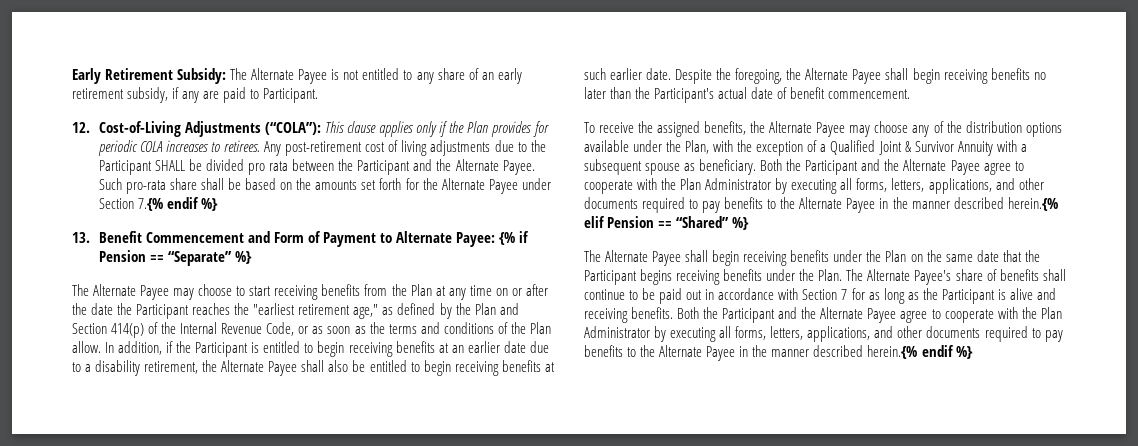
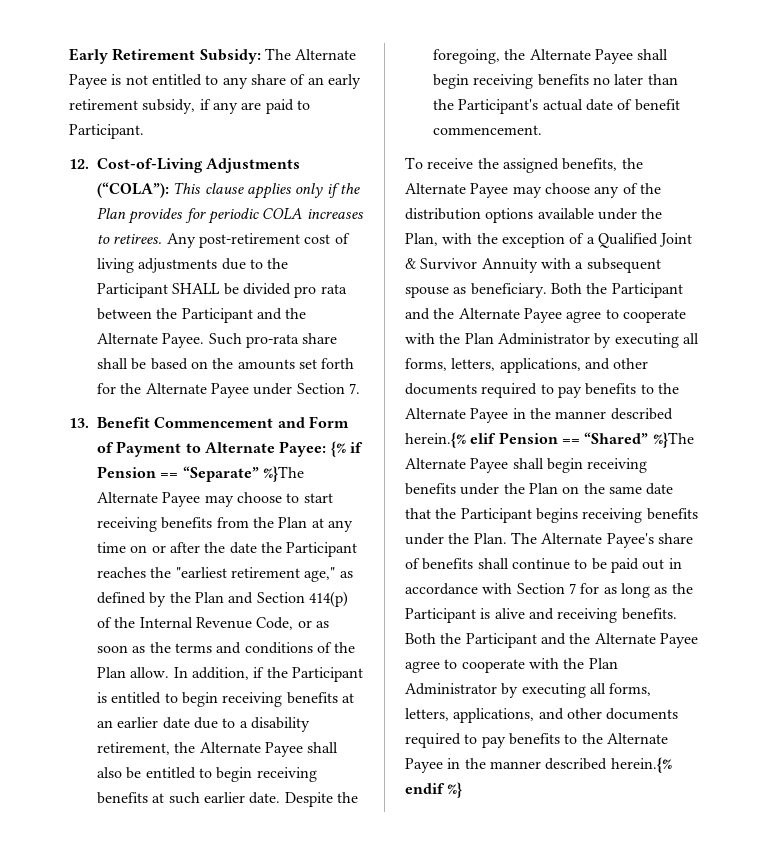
[138,197,219,211] 7.{% endif %} -> [348,383,360,394] 7.
[235,251,253,264] [72,284,89,296] %} // The -> [262,466,304,482] %}The
[732,217,750,230] [584,250,601,262] %} // The -> [652,432,694,448] %}The

